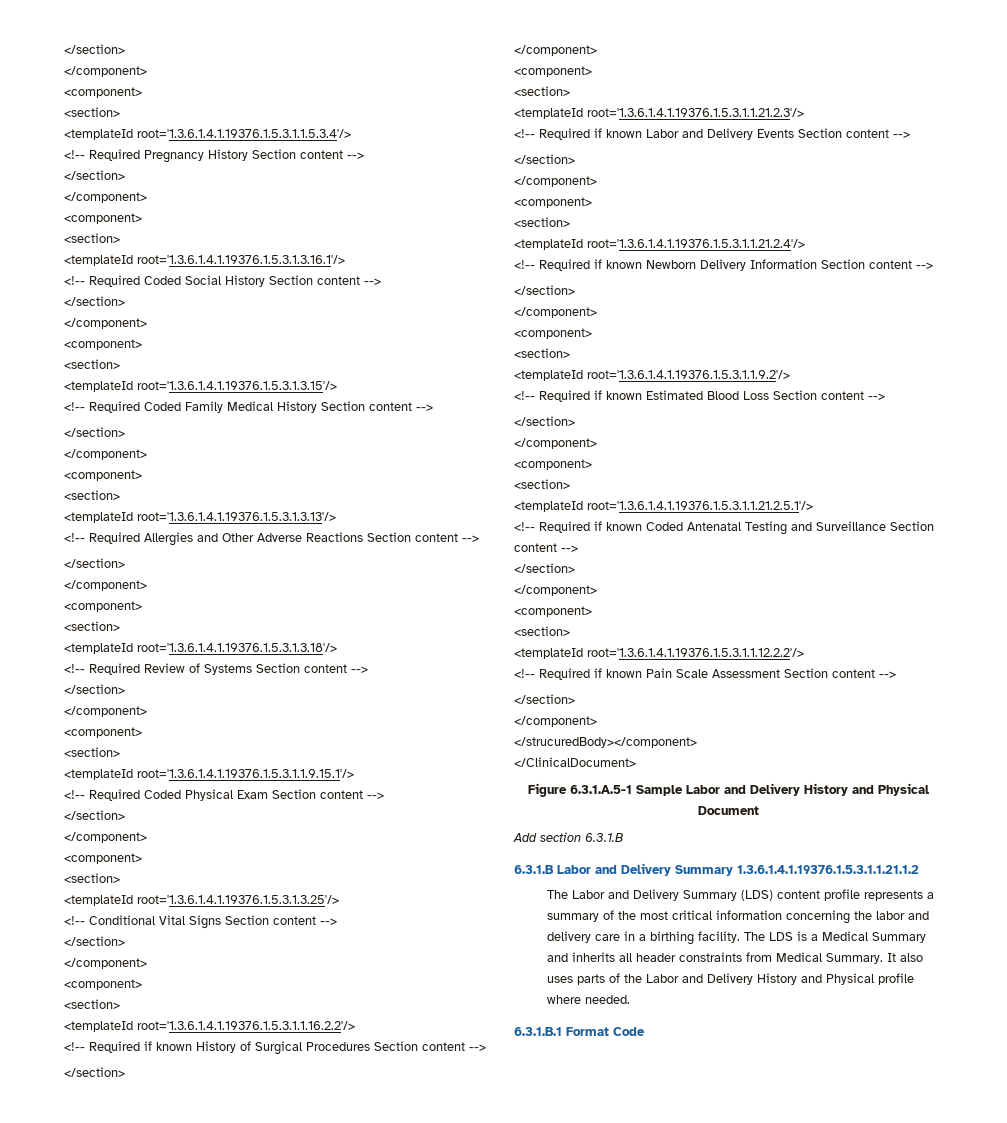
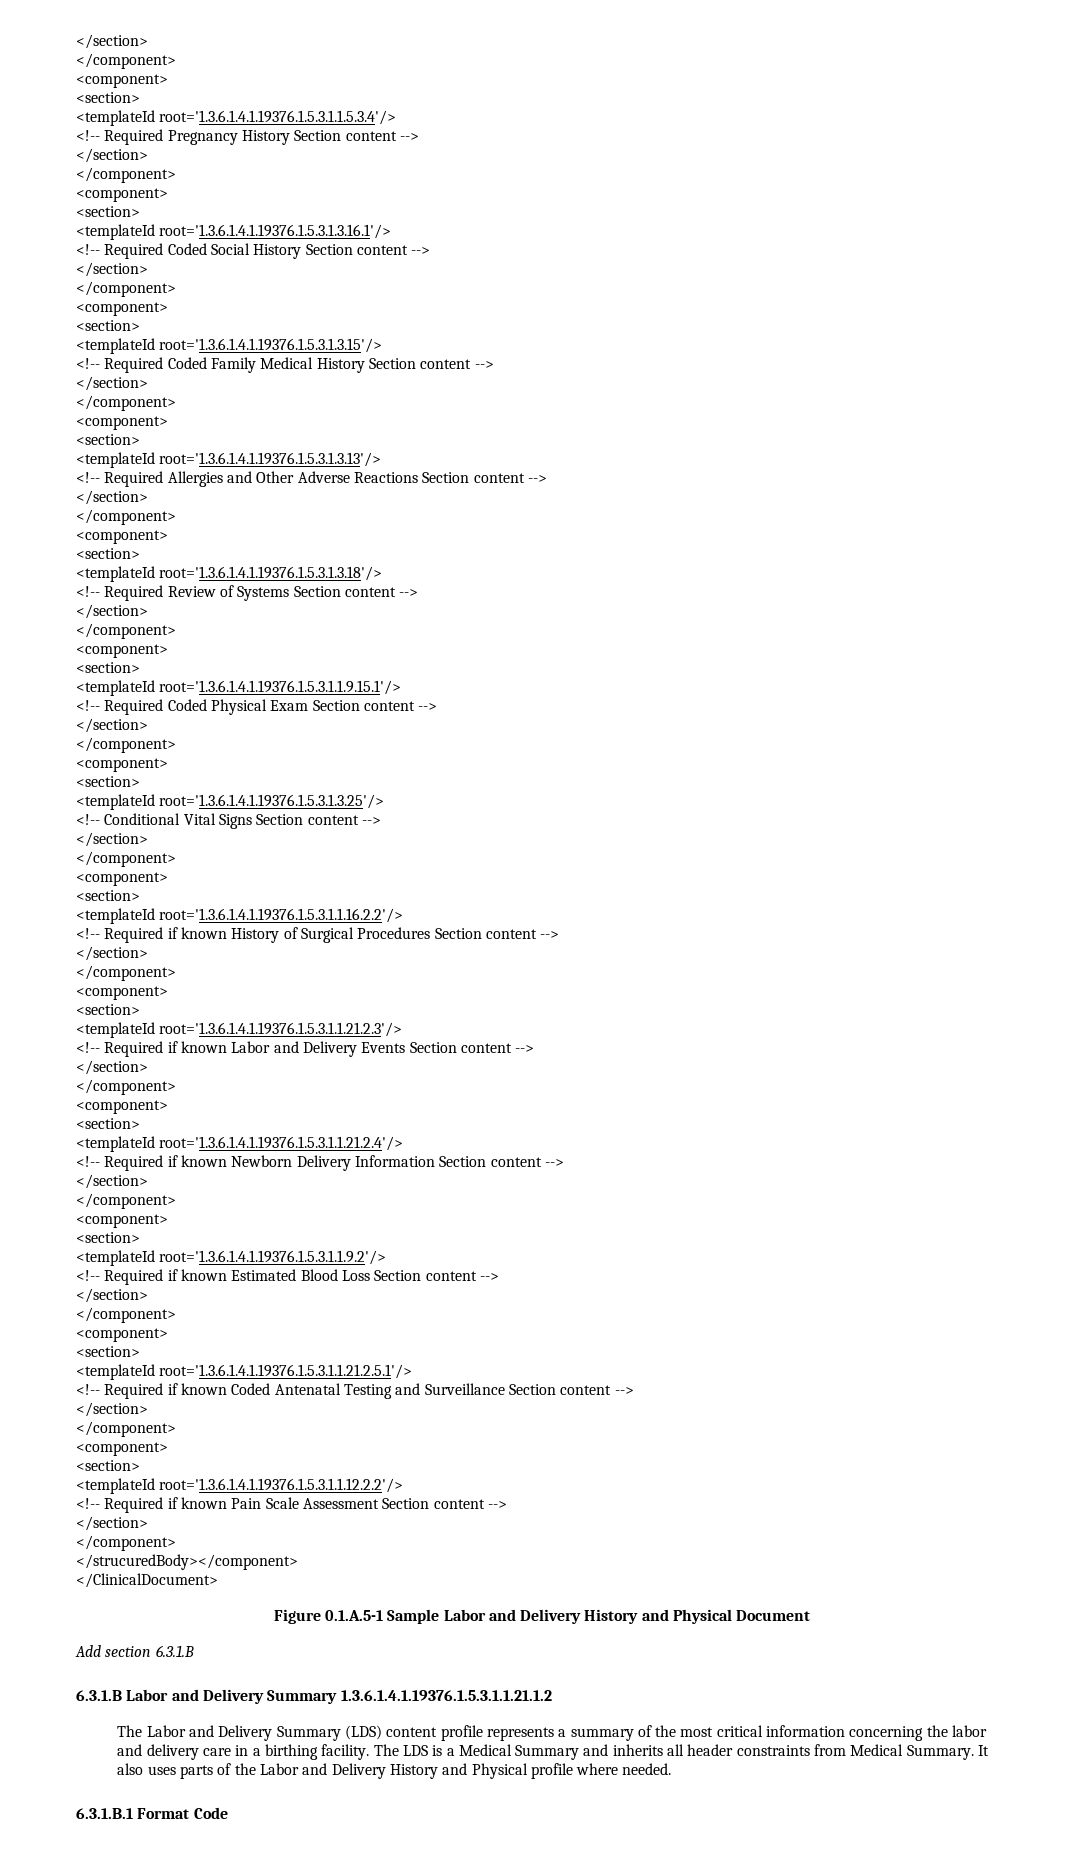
[570,785,632,794] 6.3.1.A.5-1 -> [324,1610,383,1621] 0.1.A.5-1

